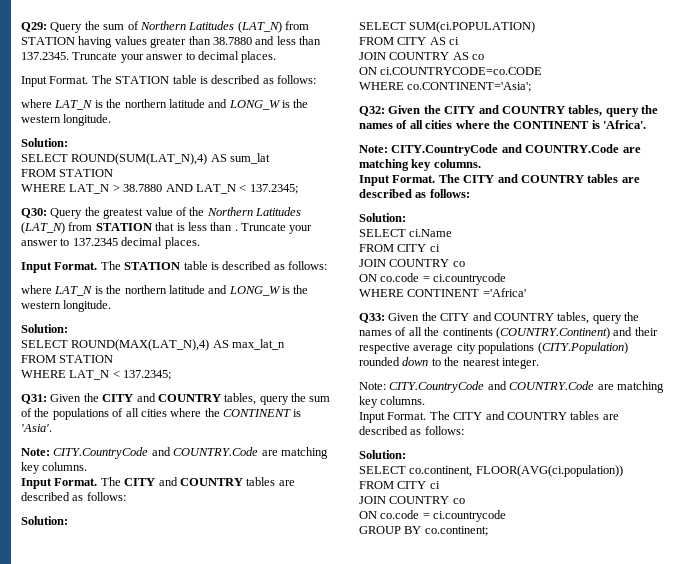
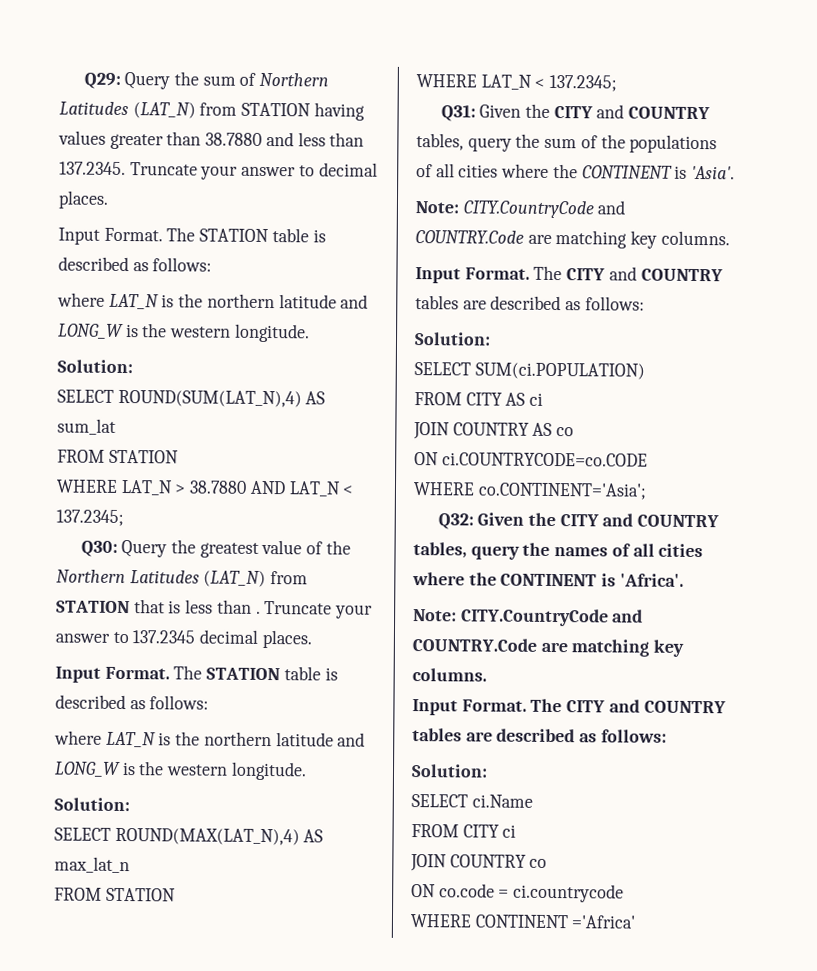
[359,312,639,324] [359,327,658,339] [359,342,628,354] [359,357,539,369] [359,381,664,393] [359,396,426,408] [359,411,619,423] [359,426,464,435] [359,450,406,459] [359,465,623,477] [359,481,440,489] [359,496,465,504] [359,510,507,522] [359,526,488,536] // Q33: Given the CITY and COUNTRY tables, query the names of all the continents (COUNTRY.Continent) and their respective average city populations (CITY.Population) rounded down to the nearest integer. // Note: CITY.CountryCode and COUNTRY.Code are matching key columns. // Input Format. The CITY and COUNTRY tables are described as follows: // Solution: // SELECT co.continent, FLOOR(AVG(ci.population)) // FROM CITY ci // JOIN COUNTRY co // ON co.code = ci.countrycode // GROUP BY co.continent; -> (637, 922) none

